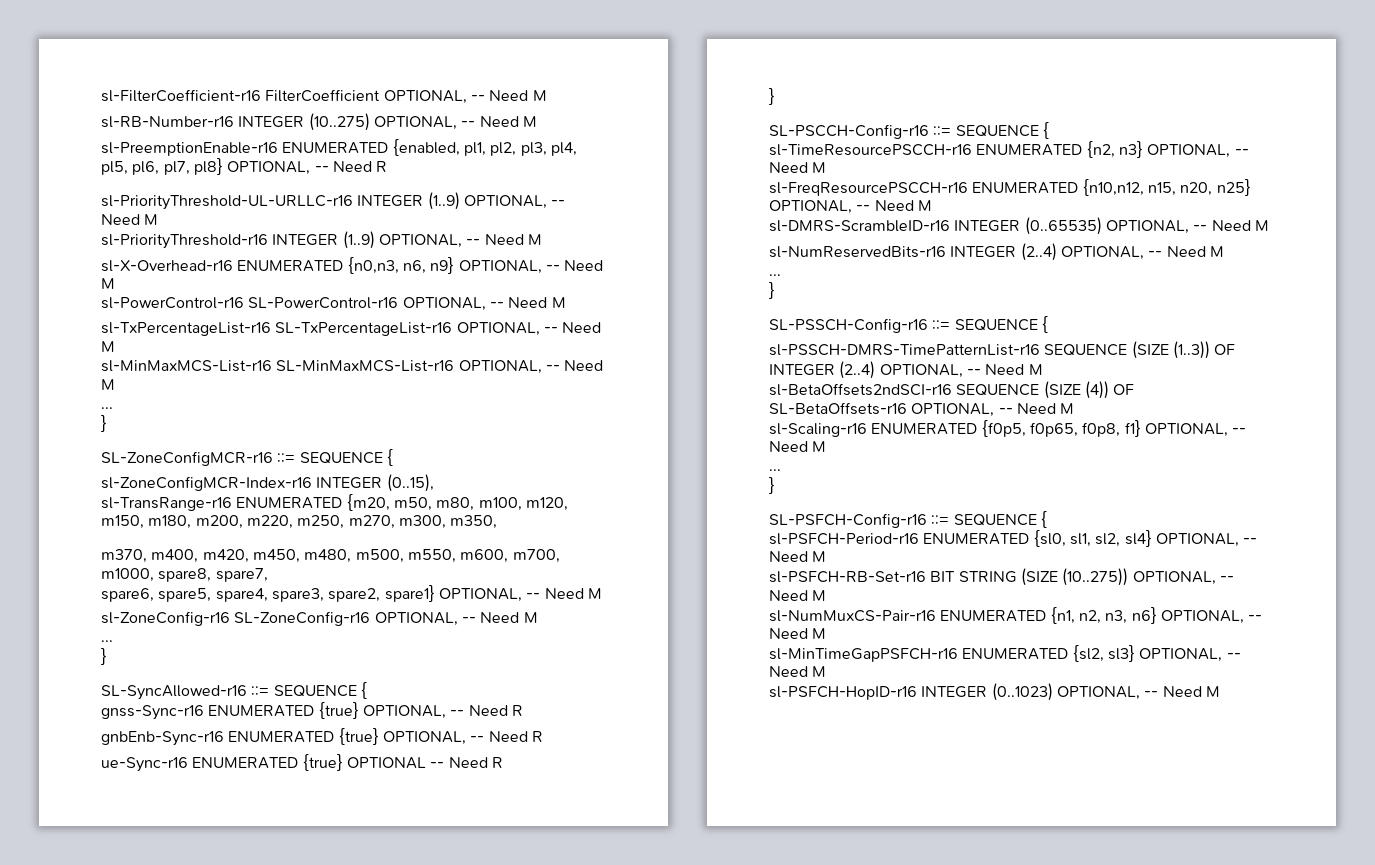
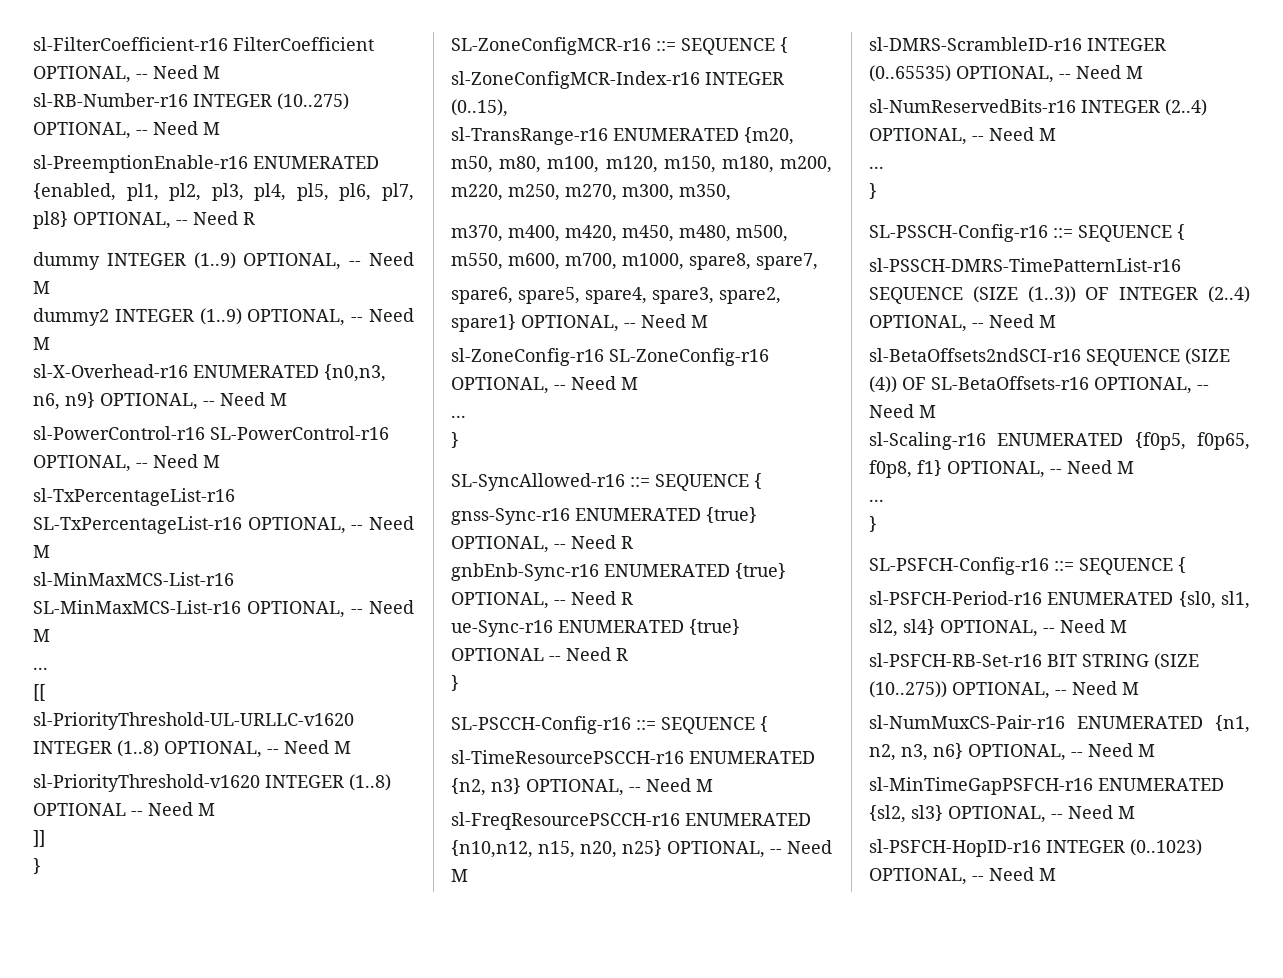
[101,192,566,210] [101,214,159,225] [101,234,268,249] sl-PriorityThreshold-UL-URLLC-r16 INTEGER (1..9) OPTIONAL, -- Need M // sl-PriorityThreshold-r16 -> [33,252,415,270] [33,281,50,294] [33,308,109,326] dummy INTEGER (1..9) OPTIONAL, -- Need M // dummy2
(113, 408) none -> [33,684,45,701] [33,712,354,730] [33,740,351,758] [33,774,391,792] [33,802,215,816] [33,830,45,847] // [[ // sl-PriorityThreshold-UL-URLLC-v1620 INTEGER (1..8) OPTIONAL, -- Need M // sl-PriorityThreshold-v1620 INTEGER (1..8) OPTIONAL -- Need M // ]]

